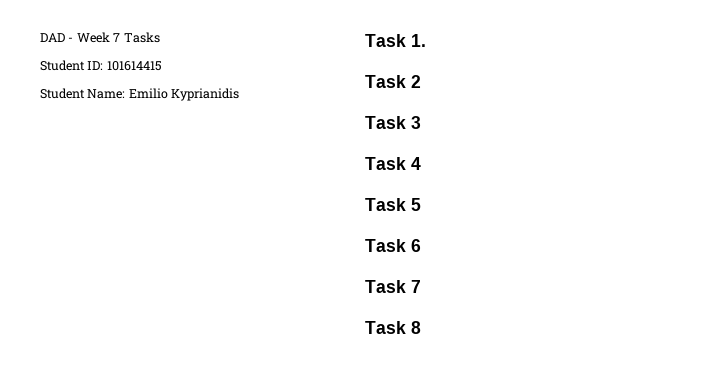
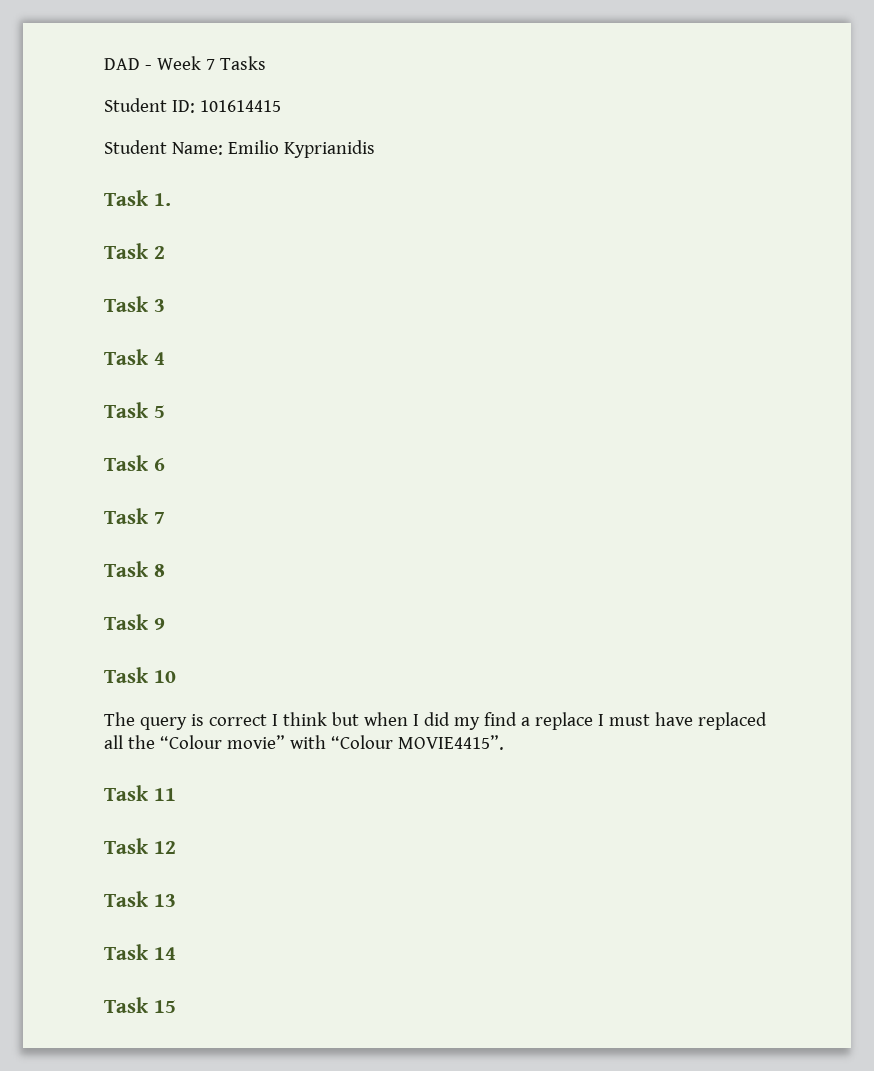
(421, 327) none -> [104,614,165,630] [104,667,176,683] [104,712,767,730] [104,735,504,750] [104,785,176,801] [104,838,176,854] [104,891,176,907] [104,944,176,960] [104,997,176,1013] // Task 9 // Task 10 // The query is correct I think but when I did my find a replace I must have replaced all the “Colour movie” with “Colour MOVIE4415”. // Task 11 // Task 12 // Task 13 // Task 14 // Task 15

